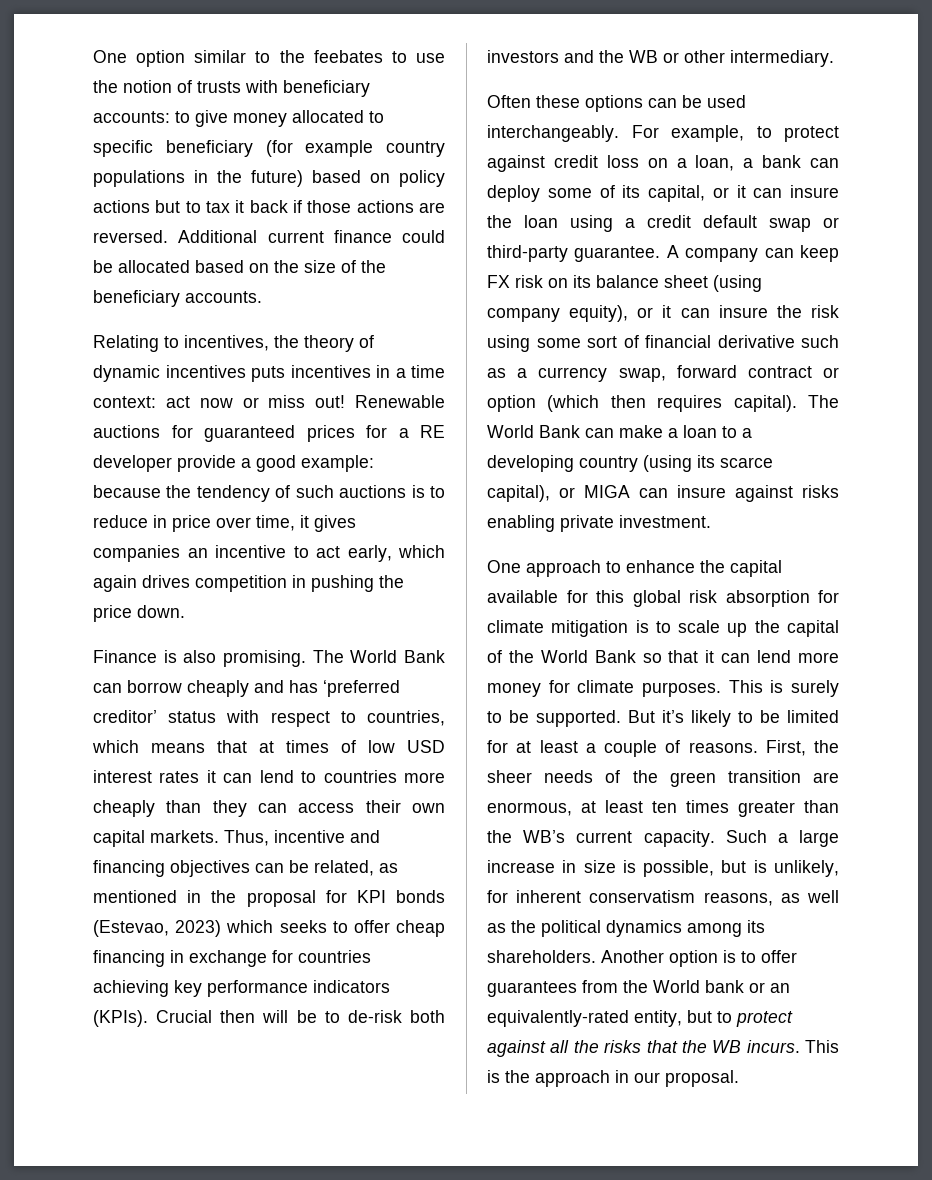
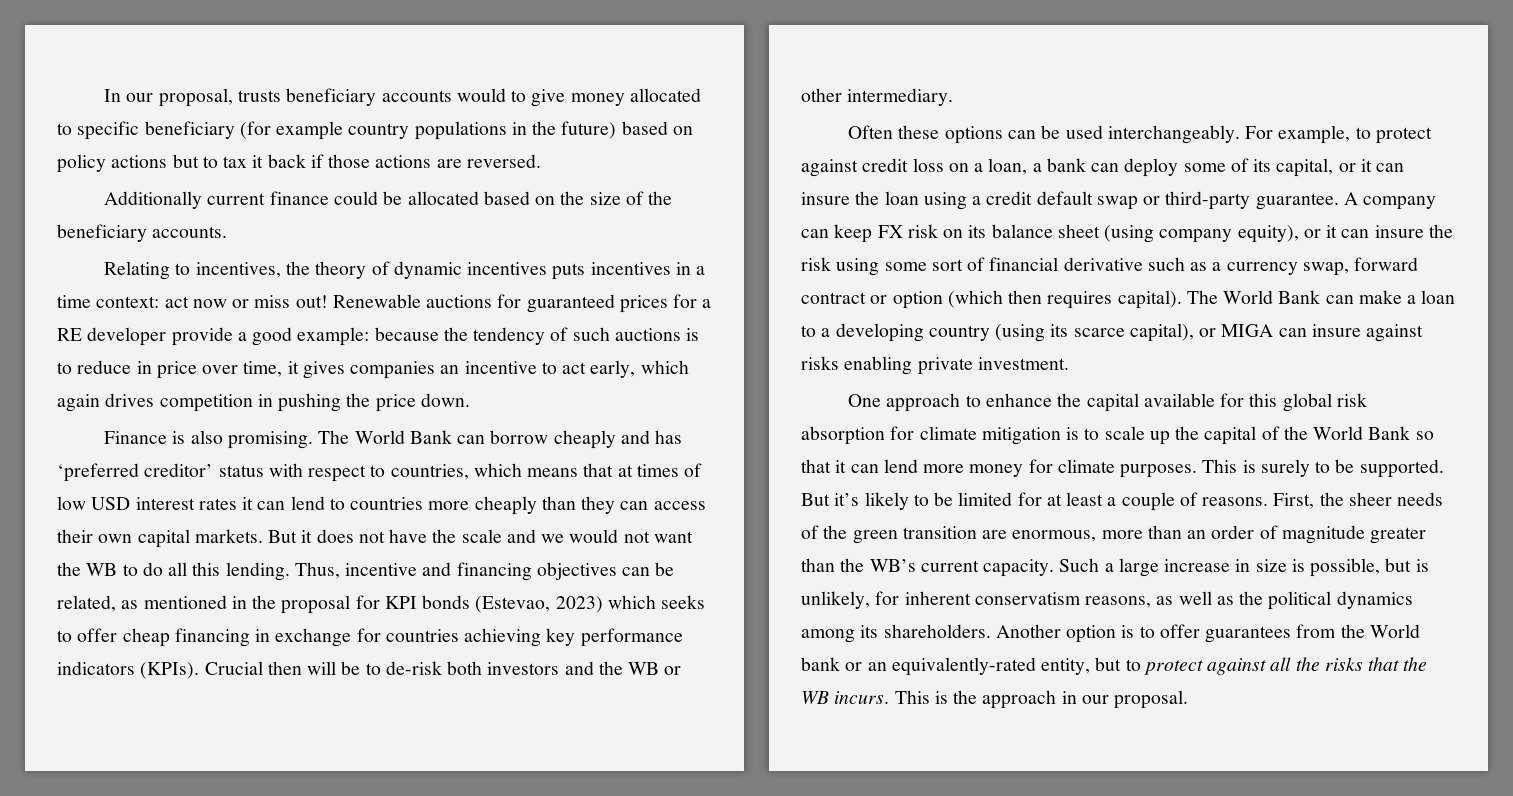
[93,50,445,67] [93,80,370,97] [93,111,170,123] One option similar to the feebates to use the notion of trusts with beneficiary accounts: -> [104,88,506,107] In our proposal, trusts beneficiary accounts would
[178,230,258,243] Additional -> [104,191,203,209] // Additionally
(219, 836) none -> [268,529,693,543] [57,562,290,581] But it does not have the scale and we would not want the WB to do all this lending.
[581,800,729,813] at least ten times -> [1101,525,1365,544] more than an order of magnitude

